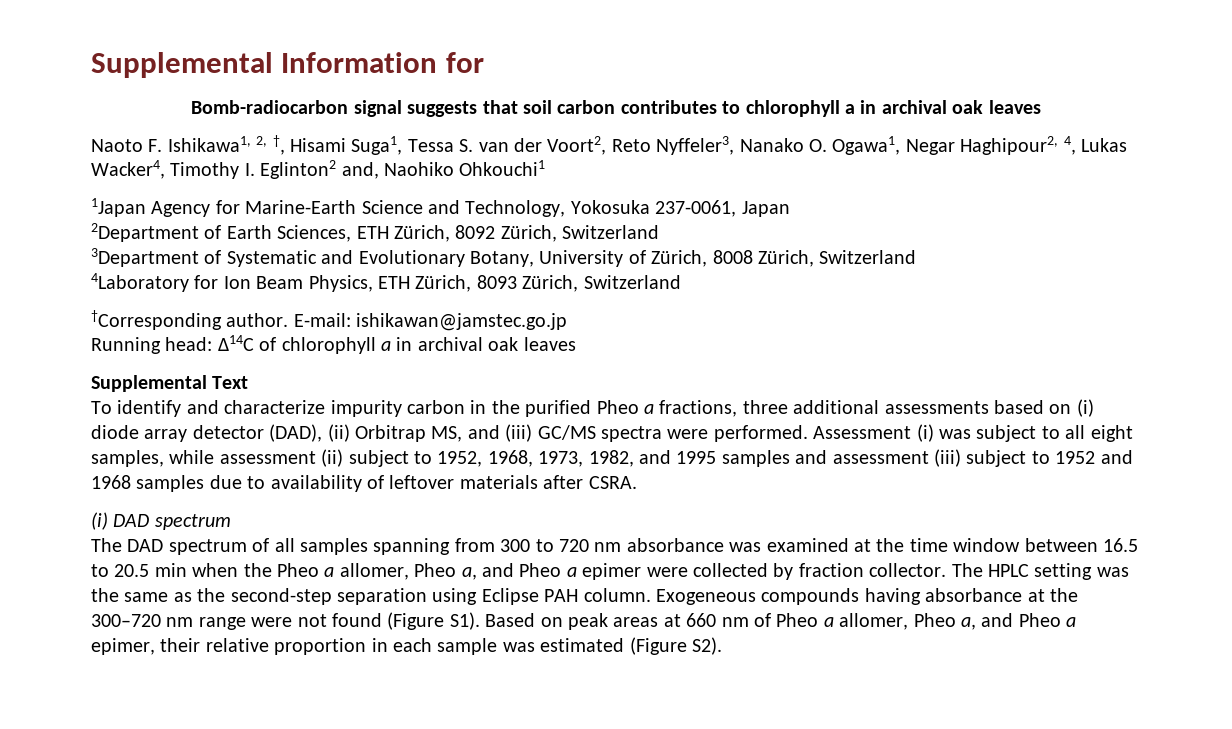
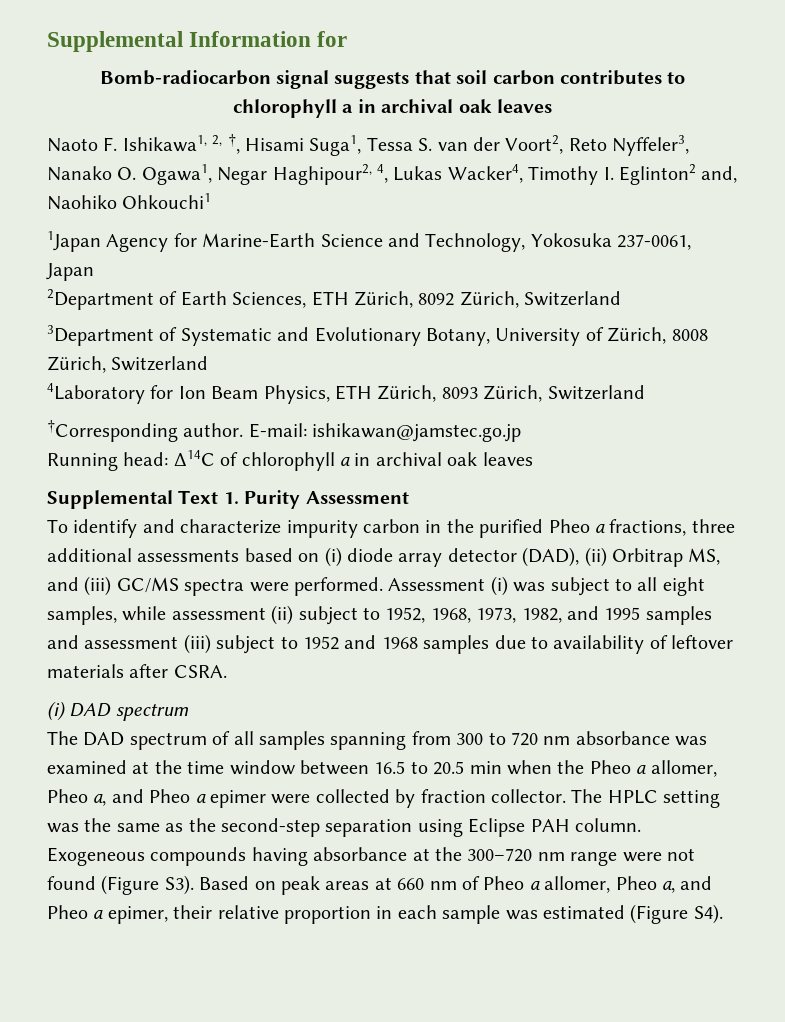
(249, 382) none -> [223,490,409,509] 1. Purity Assessment
[449,612,480,630] S1). -> [164,875,194,895] S3).
[691,637,722,655] S2). -> [693,904,723,924] S4).

